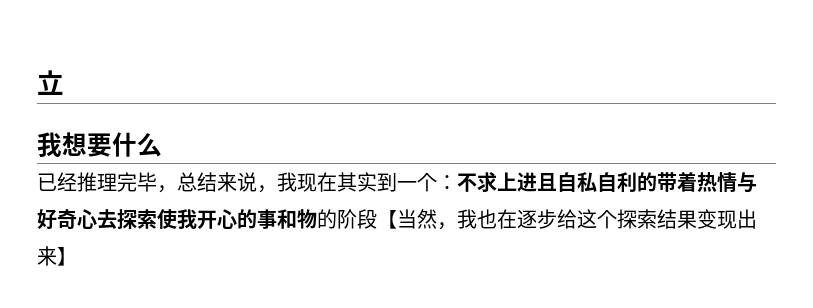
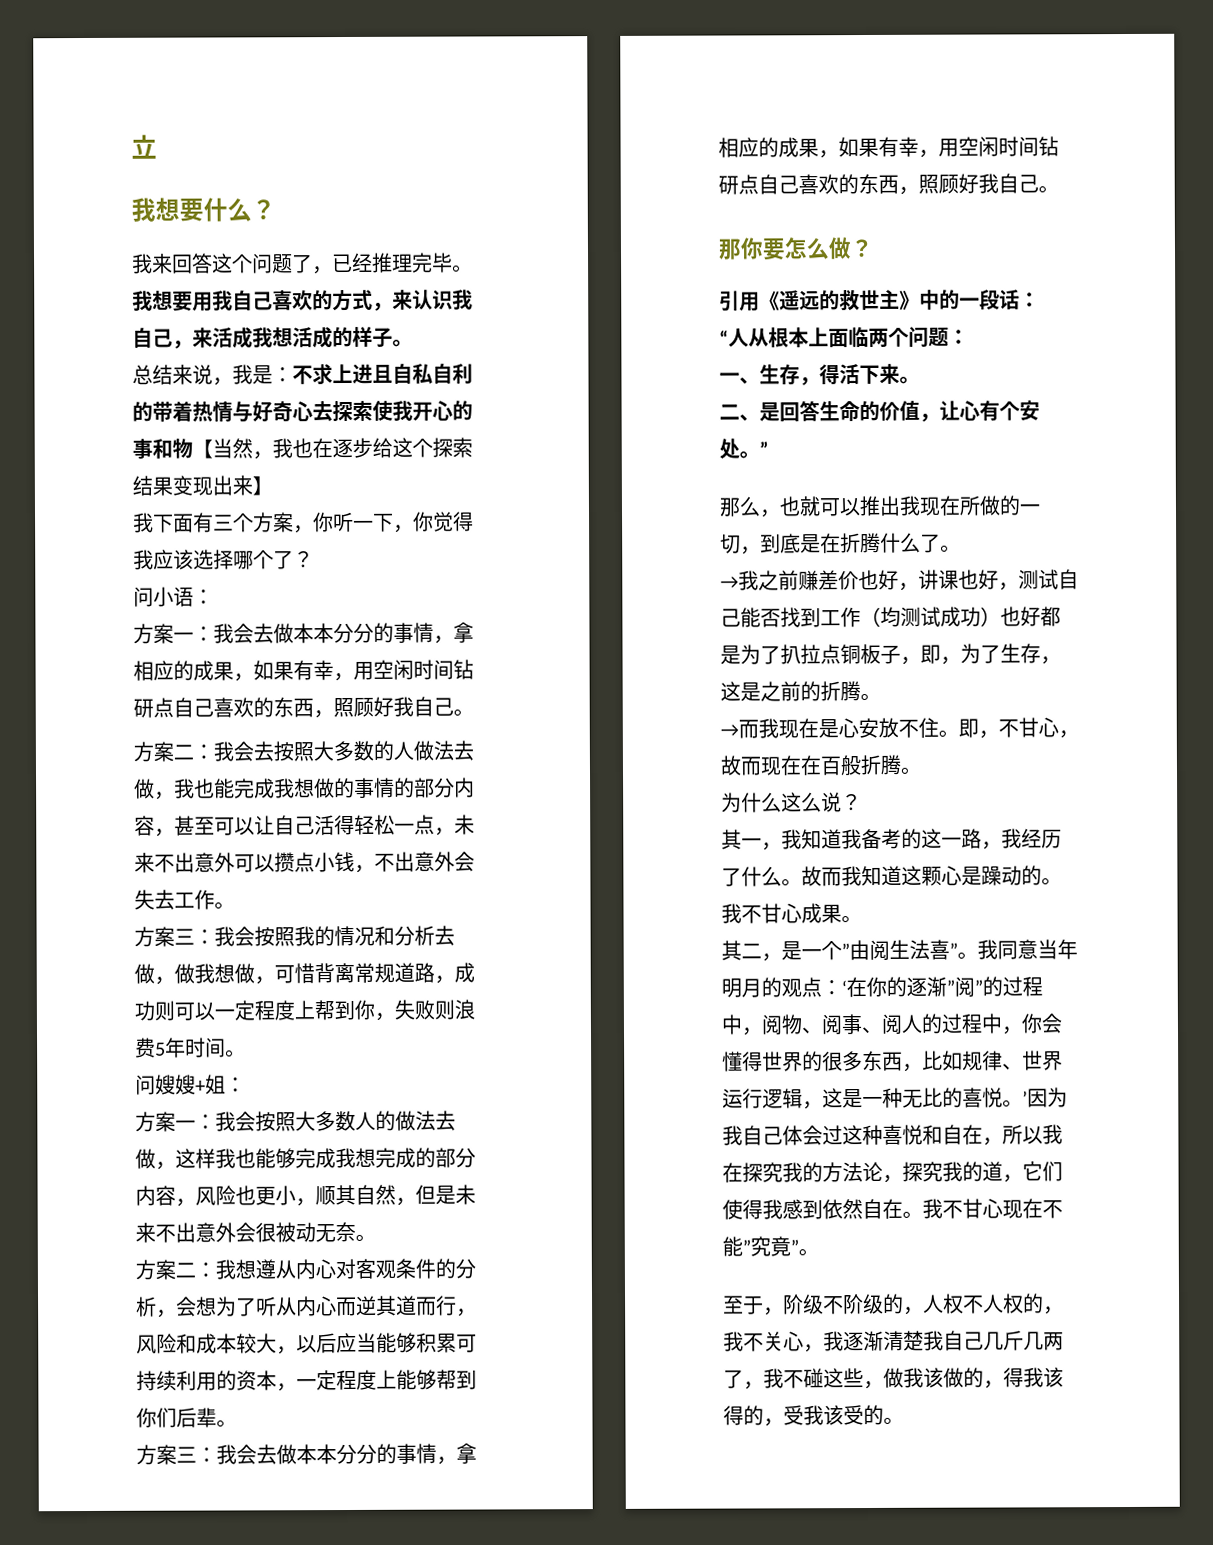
[37,172,437,193] // 已经推理完毕，总结来说，我现在其实到一个 -> [251,199,276,220] [132,252,473,275] [132,289,473,312] [132,326,413,349] [132,364,273,386] ？ // 我来回答这个问题了，已经推理完毕。我想要用我自己喜欢的方式，来认识我自己，来活成我想活成的样子。 // 总结来说，我是
[317,209,377,229] 的阶段 -> (193, 448) none
(77, 256) none -> [132,511,474,534] [133,549,314,570] [133,586,214,607] [133,622,474,644] [133,659,474,682] [133,696,474,719] [133,740,474,762] [134,777,475,800] [134,814,475,837] [134,851,475,873] [134,889,235,910] [134,925,455,947] [134,962,475,985] [134,999,475,1021] [135,1037,246,1058] [135,1074,246,1095] [135,1110,456,1132] [135,1147,476,1170] [135,1184,476,1207] [135,1221,376,1243] [135,1258,476,1280] [136,1295,477,1318] [136,1332,477,1355] [136,1369,477,1392] [136,1407,237,1428] [136,1443,477,1465] [718,136,1059,159] [718,173,1059,195] [718,237,874,261] [719,289,1040,312] [719,326,969,348] [719,363,920,386] [719,400,1040,422] [719,438,769,460] [719,495,1041,518] [720,532,961,555] [720,569,1079,591] [720,606,1061,628] [720,643,1061,665] [720,681,881,702] [720,717,1079,739] [720,754,922,776] [721,792,862,813] [721,828,1062,851] [721,865,1062,887] [721,903,862,924] [721,939,1078,962] [721,976,1043,998] [721,1013,1063,1036] [722,1050,1063,1072] [722,1087,1068,1110] [722,1124,1063,1146] [722,1161,1063,1183] [722,1198,1063,1220] [722,1236,819,1257] [723,1293,1064,1316] [723,1330,1064,1353] [723,1367,1064,1390] [723,1404,904,1427] // 我下面有三个方案，你听一下，你觉得我应该选择哪个了？ // 问小语： // 方案一：我会去做本本分分的事情，拿相应的成果，如果有幸，用空闲时间钻研点自己喜欢的东西，照顾好我自己。 // 方案二：我会去按照大多数的人做法去做，我也能完成我想做的事情的部分内容，甚至可以让自己活得轻松一点，未来不出意外可以攒点小钱，不出意外会失去工作。 // 方案三：我会按照我的情况和分析去做，做我想做，可惜背离常规道路，成功则可以一定程度上帮到你，失败则浪费5年时间。 // 问嫂嫂+姐： // 方案一：我会按照大多数人的做法去做，这样我也能够完成我想完成的部分内容，风险也更小，顺其自然，但是未来不出意外会很被动无奈。 // 方案二：我想遵从内心对客观条件的分析，会想为了听从内心而逆其道而行，风险和成本较大，以后应当能够积累可持续利用的资本，一定程度上能够帮到你们后辈。 // 方案三：我会去做本本分分的事情，拿相应的成果，如果有幸，用空闲时间钻研点自己喜欢的东西，照顾好我自己。 // 那你要怎么做？ // 引用《遥远的救世主》中的一段话： // “人从根本上面临两个问题： // 一、生存，得活下来。 // 二、是回答生命的价值，让心有个安处。” // 那么，也就可以推出我现在所做的一切，到底是在折腾什么了。 // →我之前赚差价也好，讲课也好，测试自己能否找到工作（均测试成功）也好都是为了扒拉点铜板子，即，为了生存，这是之前的折腾。 // →而我现在是心安放不住。即，不甘心，故而现在在百般折腾。 // 为什么这么说？ // 其一，我知道我备考的这一路，我经历了什么。故而我知道这颗心是躁动的。我不甘心成果。 // 其二，是一个”由阅生法喜”。我同意当年明月的观点：‘在你的逐渐”阅”的过程中，阅物、阅事、阅人的过程中，你会懂得世界的很多东西，比如规律、世界运行逻辑，这是一种无比的喜悦。’因为我自己体会过这种喜悦和自在，所以我在探究我的方法论，探究我的道，它们使得我感到依然自在。我不甘心现在不能”究竟”。 // 至于，阶级不阶级的，人权不人权的，我不关心，我逐渐清楚我自己几斤几两了，我不碰这些，做我该做的，得我该得的，受我该受的。

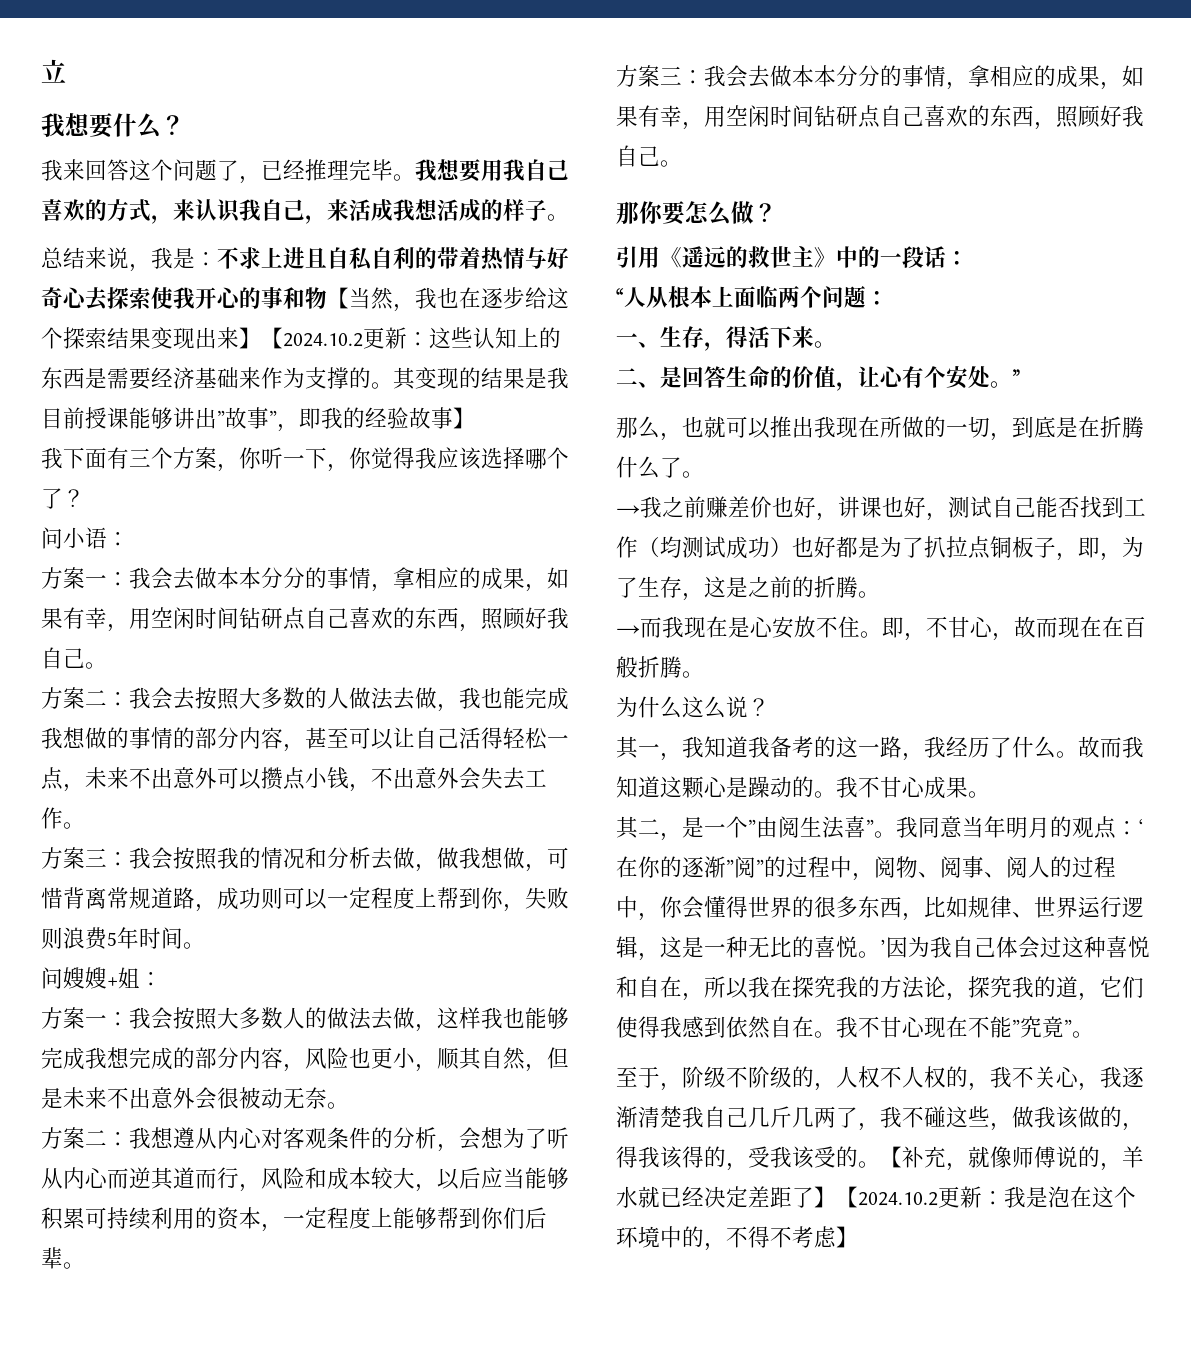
(273, 486) none -> [261,327,561,349] [41,367,569,390] [41,407,475,432] 【2024.10.2更新：这些认知上的东西是需要经济基础来作为支撑的。其变现的结果是我目前授课能够讲出”故事”，即我的经验故事】
(904, 1420) none -> [880,1146,1144,1171] [616,1186,1136,1208] [616,1226,858,1251] 【补充，就像师傅说的，羊水就已经决定差距了】【2024.10.2更新：我是泡在这个环境中的，不得不考虑】

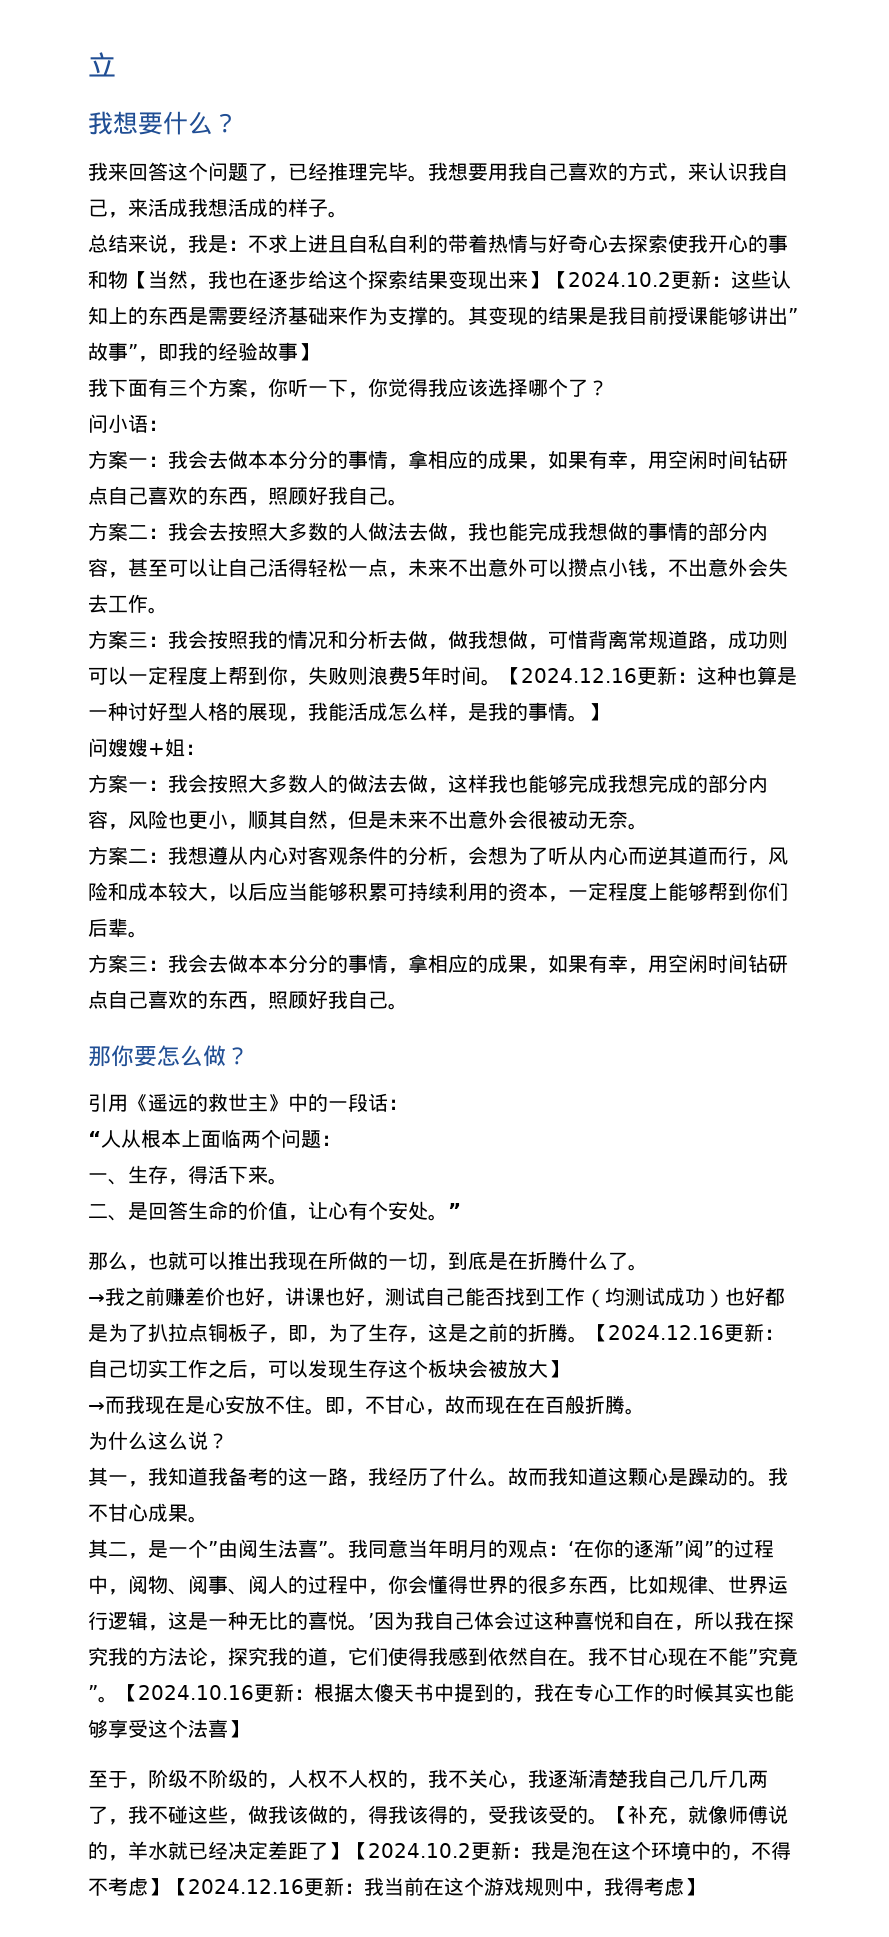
(205, 945) none -> [501,666,797,685] [88,702,608,722] 【2024.12.16更新：这种也算是一种讨好型人格的展现，我能活成怎么样，是我的事情。】
(880, 594) none -> [588,1323,784,1342] [88,1359,568,1379] 【2024.12.16更新：自己切实工作之后，可以发现生存这个板块会被放大】
(1094, 1034) none -> [118,1683,794,1703] [88,1719,248,1738] 【2024.10.16更新：根据太傻天书中提到的，我在专心工作的时候其实也能够享受这个法喜】
(858, 1237) none -> [168,1877,704,1897] 【2024.12.16更新：我当前在这个游戏规则中，我得考虑】

